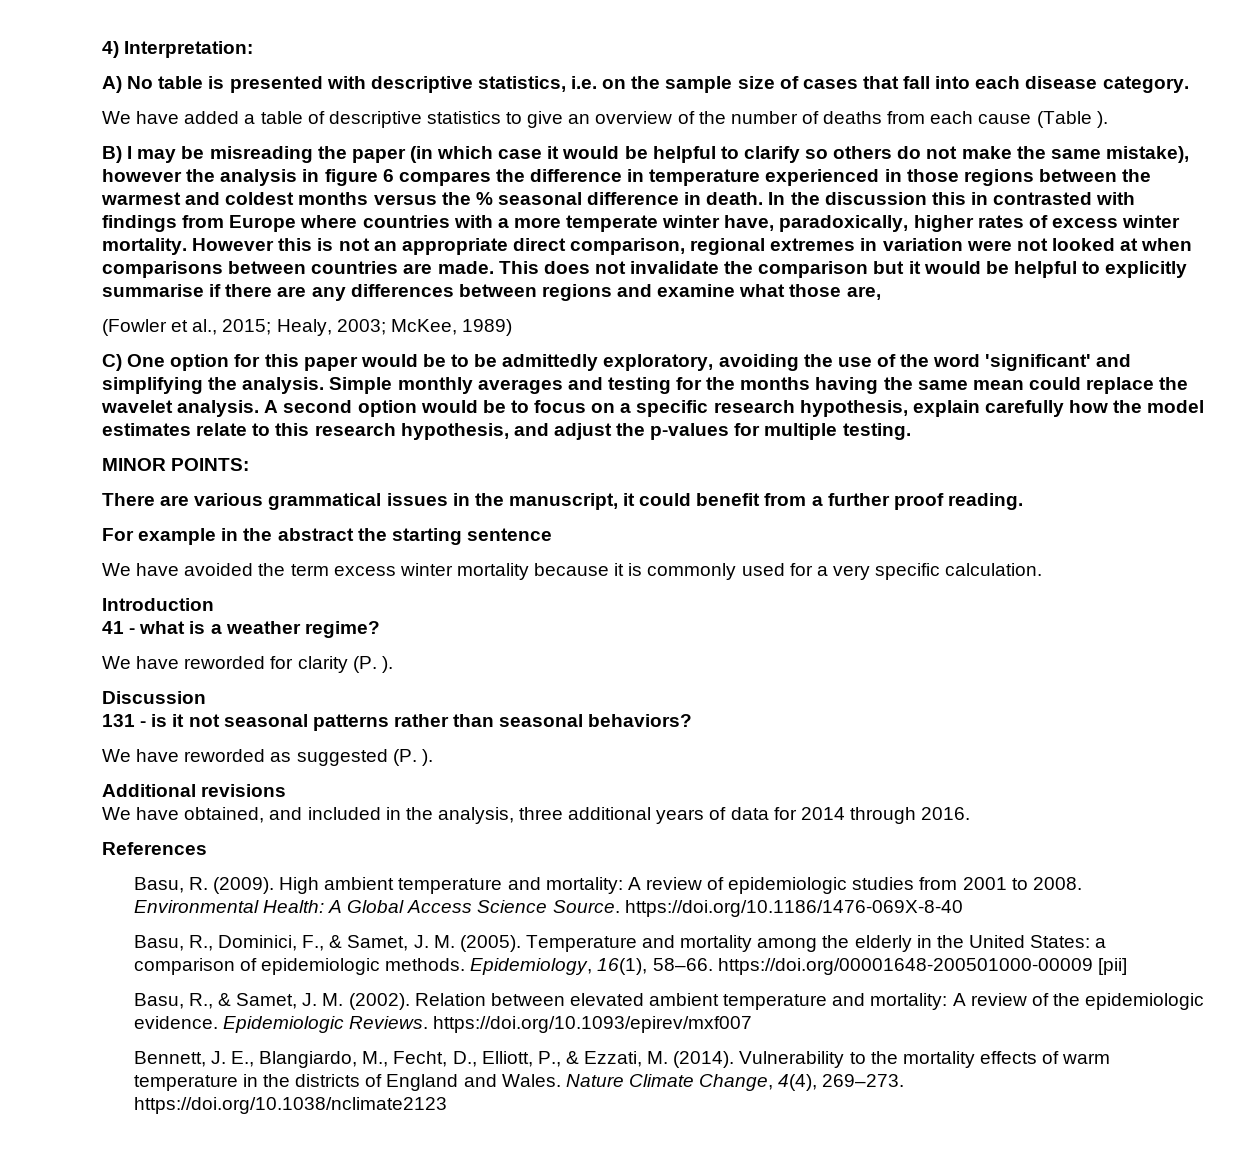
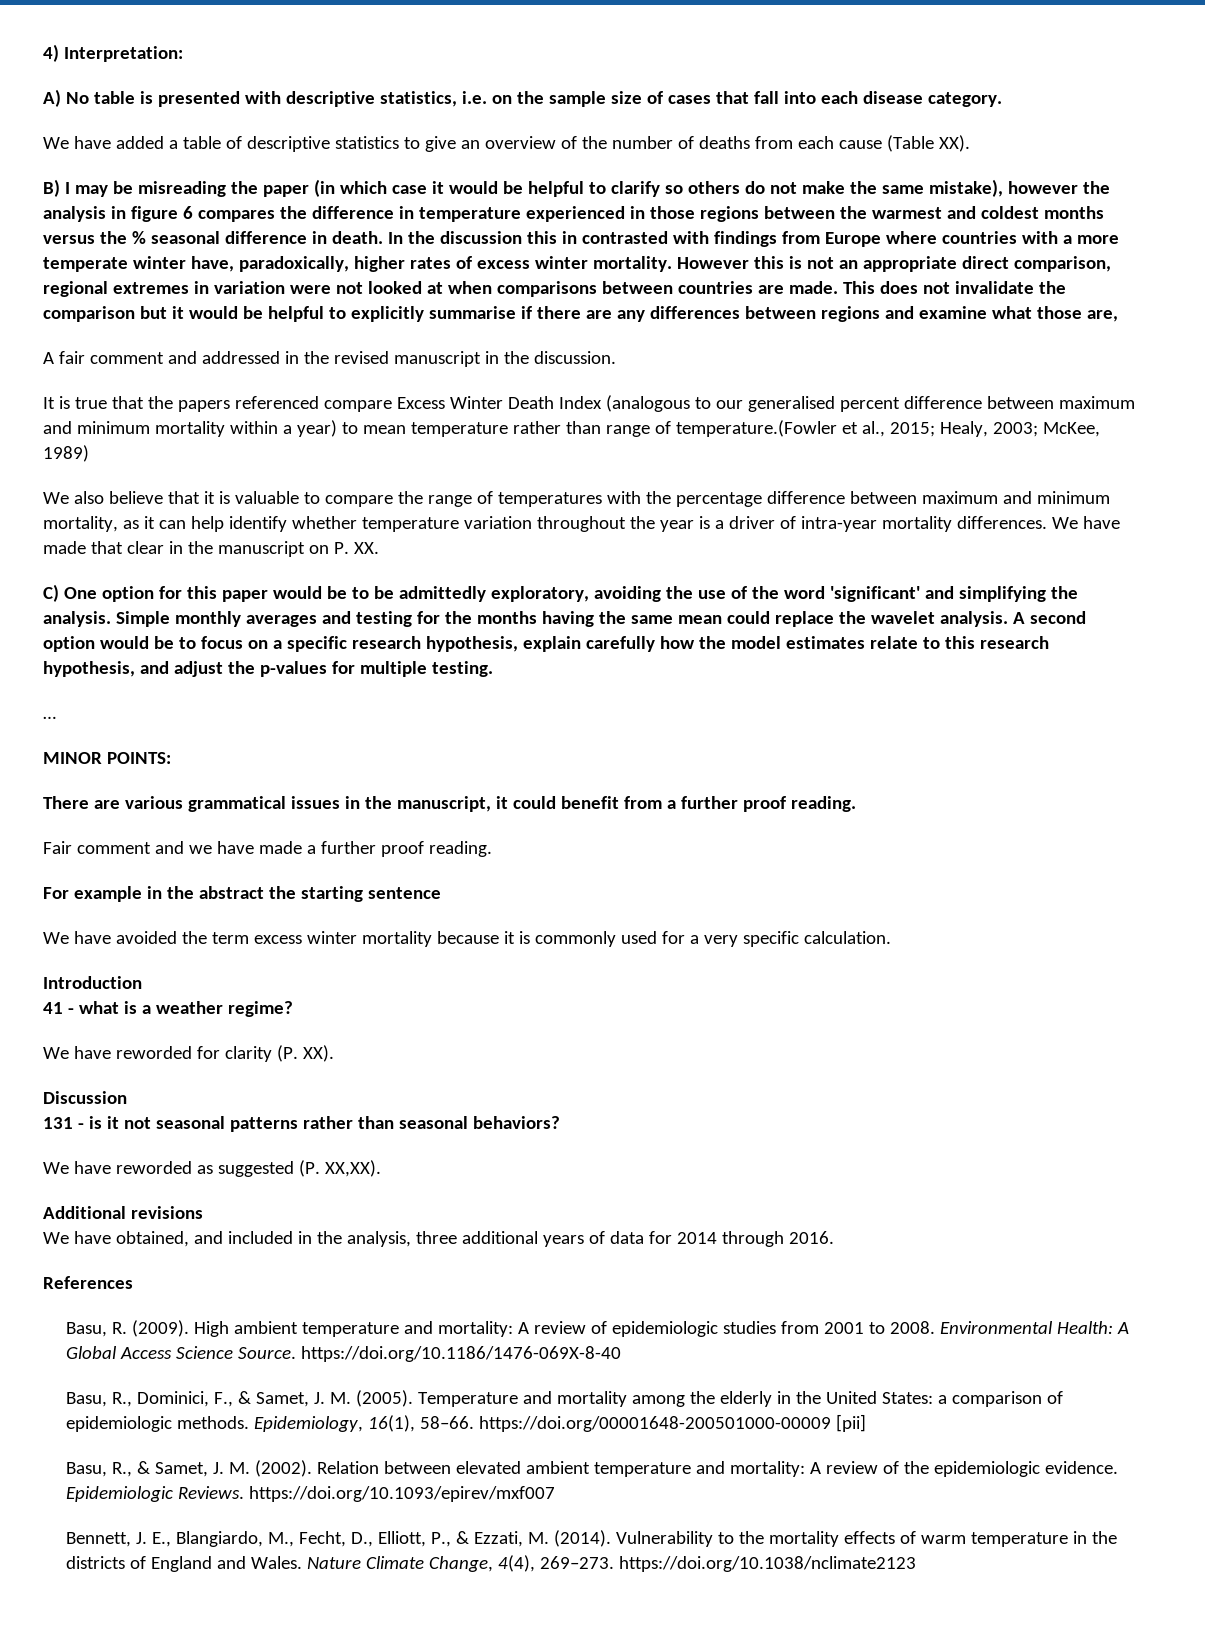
[1096,111,1108,128] ). -> [938,135,970,152] XX).
[102,319,167,336] (Fowler -> [43,351,616,367] [43,395,1135,412] [43,420,837,437] A fair comment and addressed in the revised manuscript in the discussion. // It is true that the papers referenced compare Excess Winter Death Index (analogous to our generalised percent difference between maximum and minimum mortality within a year) to mean temperature rather than range of temperature.(Fowler
(512, 327) none -> [43,491,1110,507] [43,516,1120,532] [43,541,379,557] // We also believe that it is valuable to compare the range of temperatures with the percentage difference between maximum and minimum mortality, as it can help identify whether temperature variation throughout the year is a driver of intra-year mortality differences. We have made that clear in the manuscript on P. XX.
(911, 431) none -> [43,716,56,719] // …
(1023, 501) none -> [43,841,492,857] // Fair comment and we have made a further proof reading.
[381,656,393,673] ). -> [302,1045,334,1062] XX).
[421,749,433,766] ). -> [324,1160,381,1177] XX,XX).

